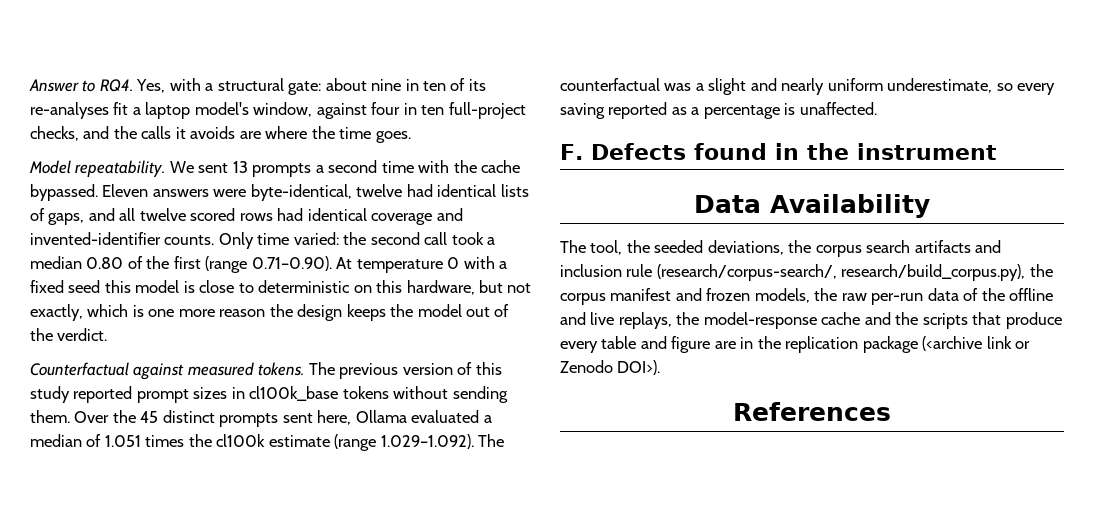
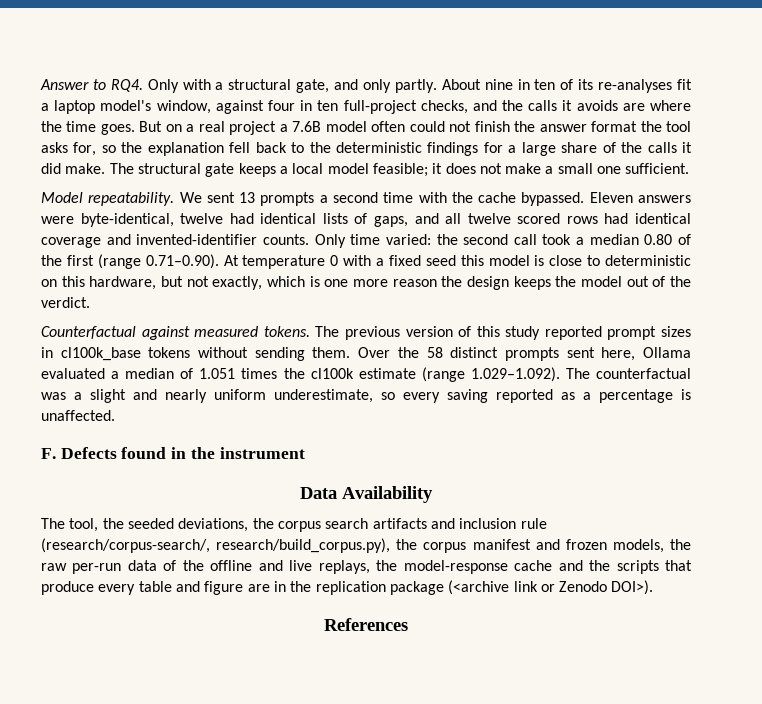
[136,79,166,93] Yes, -> [147,79,179,93] Only
[288,78,367,95] gate: about -> [296,79,481,93] gate, and only partly. About
(411, 137) none -> [139,121,691,135] [41,142,693,156] [41,163,690,177] But on a real project a 7.6B model often could not finish the answer format the tool asks for, so the explanation fell back to the deterministic findings for a large share of the calls it did make. The structural gate keeps a local model feasible; it does not make a small one sufficient.
[140,411,159,423] 45 -> [426,347,443,358] 58

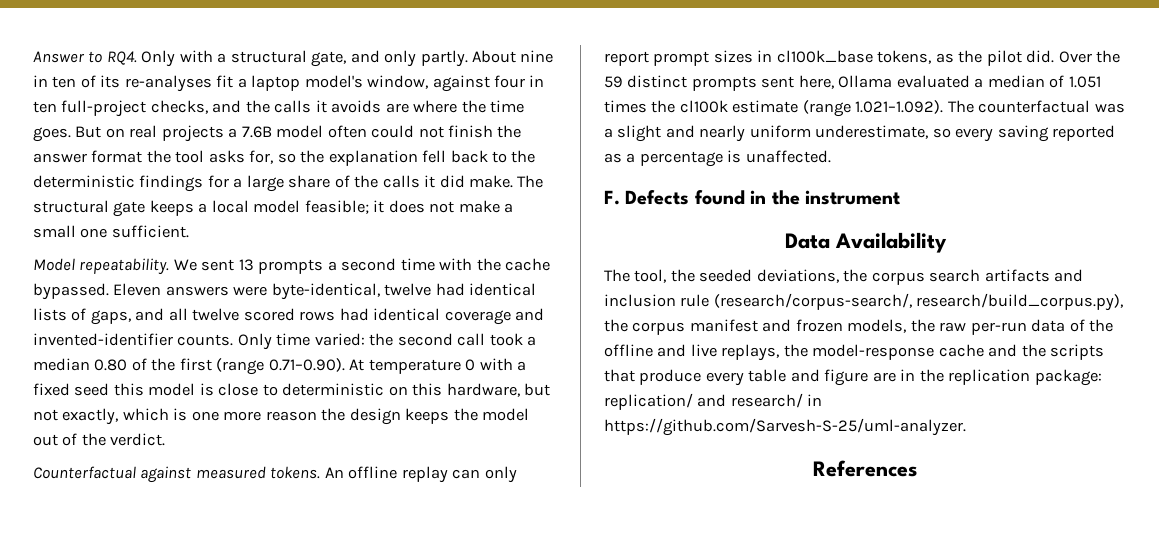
[186,121,277,135] a real project -> [129,125,224,142] real projects
[315,326,691,340] [41,347,351,361] The previous version of this study reported prompt sizes in cl100k_base tokens without sending them. -> [324,466,517,483] [604,50,1055,66] An offline replay can only report prompt sizes in cl100k_base tokens, as the pilot did.
[426,347,443,358] 58 -> [604,76,623,88] 59
[470,367,560,382] 1.029–1.092). -> [855,100,944,114] 1.021–1.092).
[389,580,654,595] package (<archive link or Zenodo DOI>). -> [1034,369,1102,386] [604,393,823,410] [604,418,966,436] package: replication/ and research/ in https://github.com/Sarvesh-S-25/uml-analyzer.

